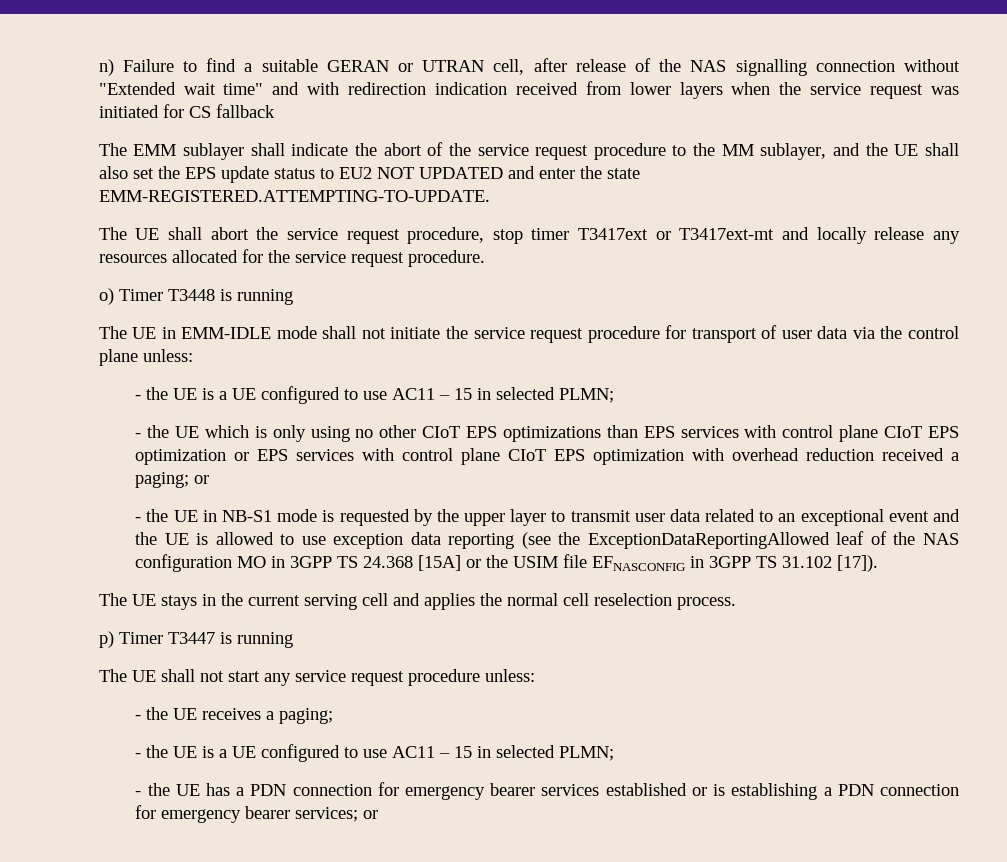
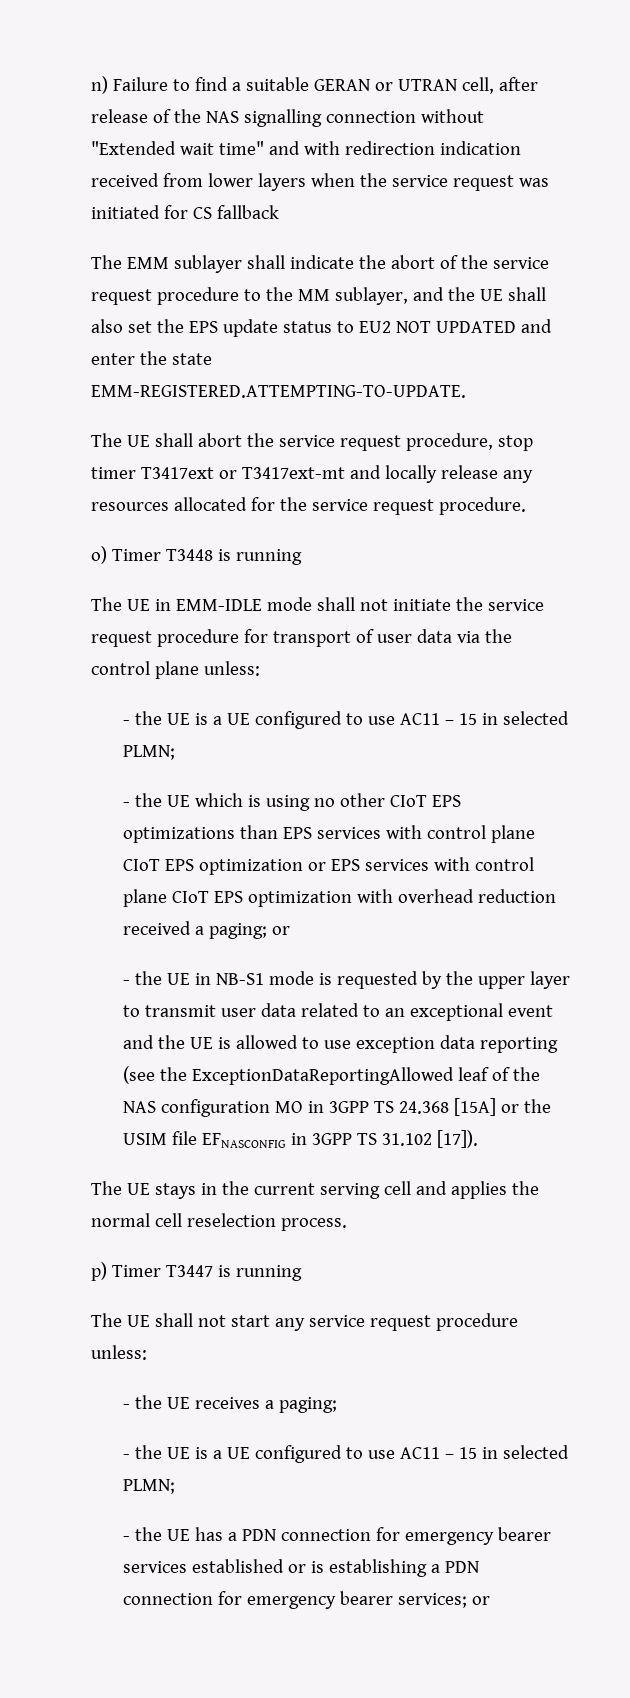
[272,425,306,442] only -> (262, 801) none

